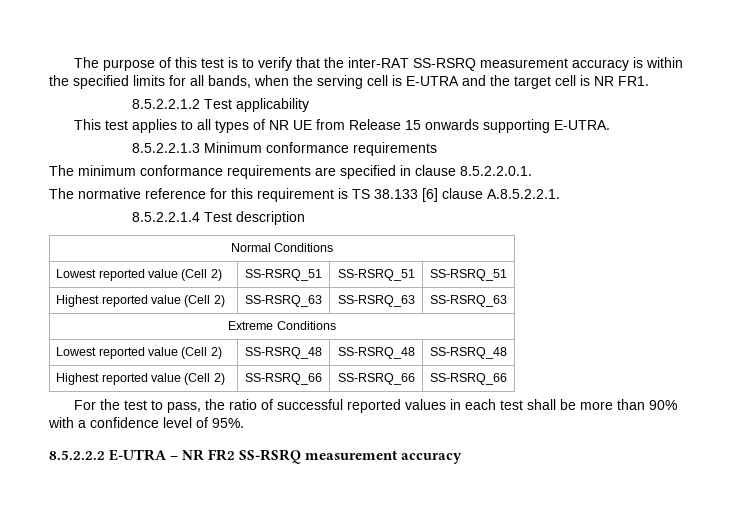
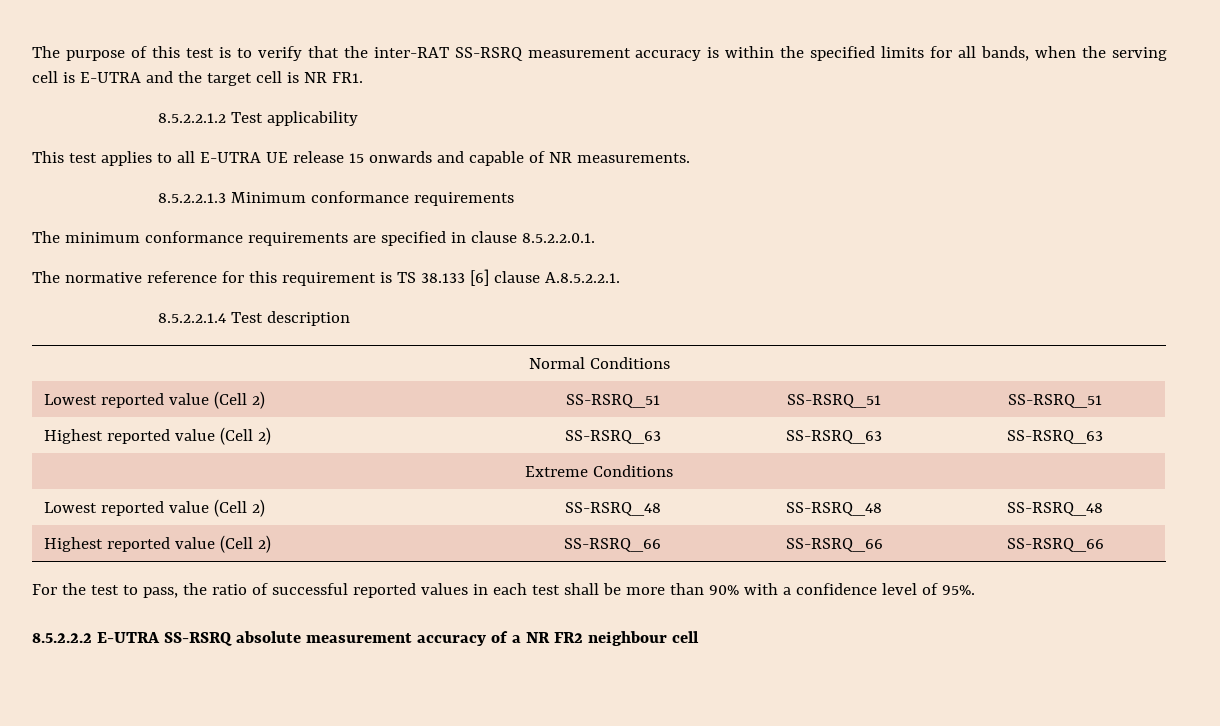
[214,119,610,133] types of NR UE from Release 15 onwards supporting E-UTRA. -> [199,151,690,166] E-UTRA UE release 15 onwards and capable of NR measurements.
[170,449,463,464] – NR FR2 SS-RSRQ measurement accuracy -> [163,631,699,646] SS-RSRQ absolute measurement accuracy of a NR FR2 neighbour cell

